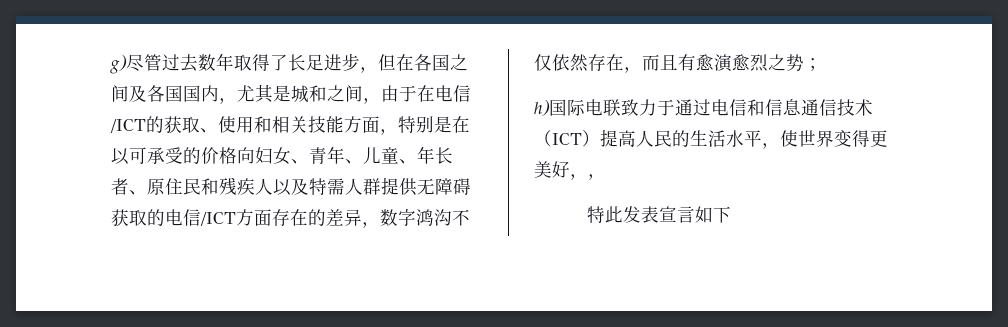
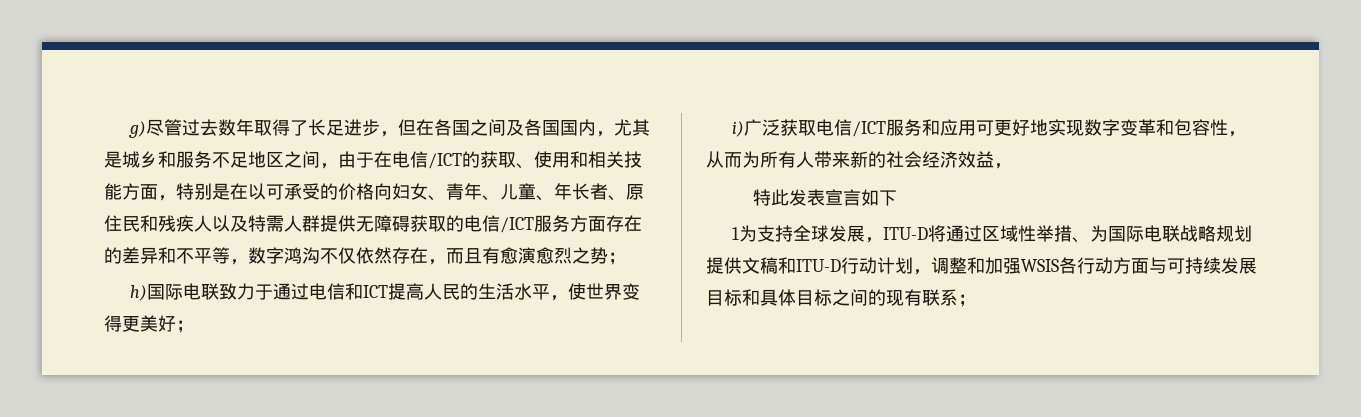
[309,85,327,102] 和 -> [140,151,284,168] 乡和服务不足地区
(236, 219) none -> [534,215,570,232] 服务
(362, 217) none -> [158,247,230,264] 和不平等
[765,99,873,116] [534,130,600,147] 信息通信技术（ICT） -> [363,285,389,298] ICT
[570,174,588,180] ， -> [176,320,194,333] [732,119,1247,137] [706,151,994,168] ； // i)广泛获取电信/ICT服务和应用可更好地实现数字变革和包容性，从而为所有人带来新的社会经济效益
(731, 214) none -> [732,225,1253,243] [706,257,1257,275] [706,289,976,307] // 1为支持全球发展，ITU-D将通过区域性举措、为国际电联战略规划提供文稿和ITU-D行动计划，调整和加强WSIS各行动方面与可持续发展目标和具体目标之间的现有联系；

